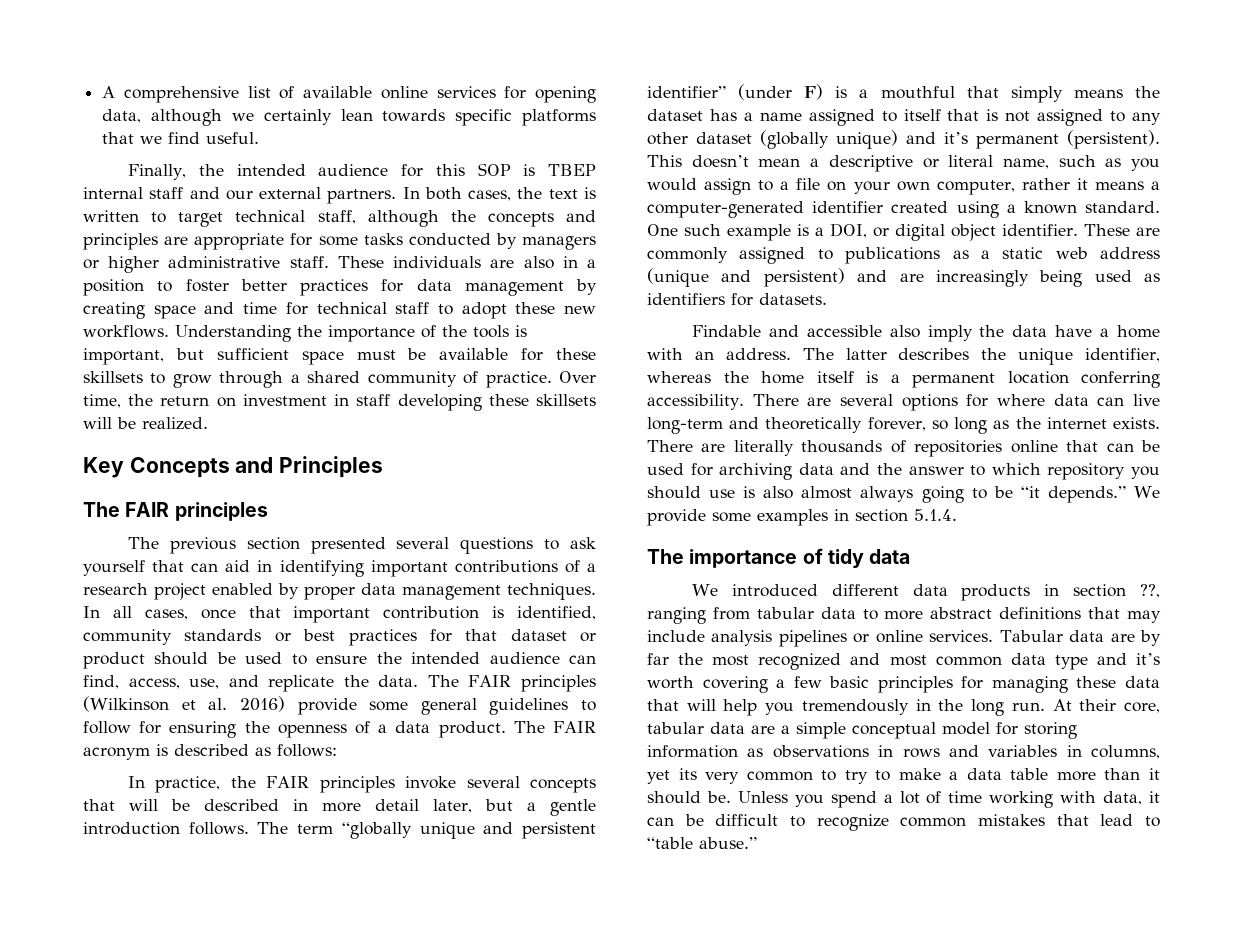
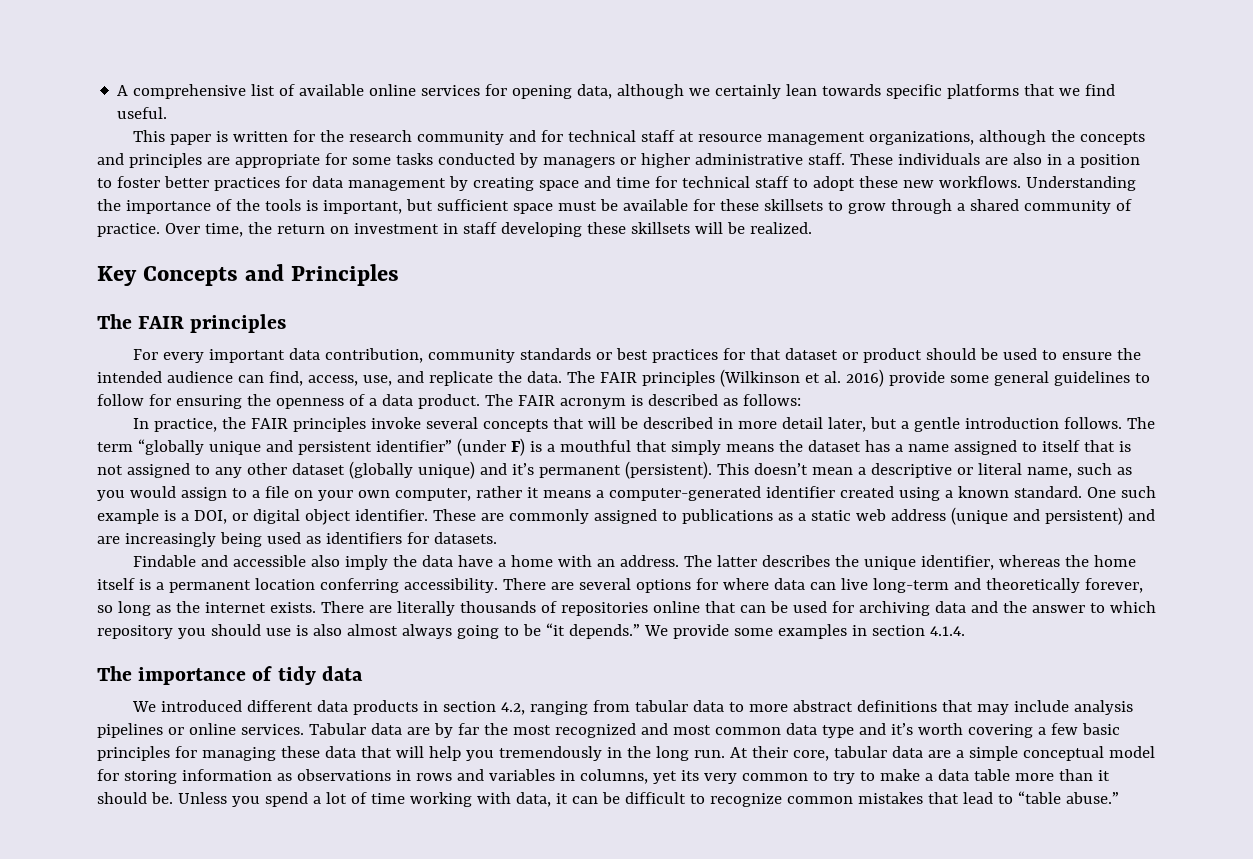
[128,163,596,180] [83,187,596,204] [83,210,356,227] Finally, the intended audience for this SOP is TBEP internal staff and our external partners. In both cases, the text is written to target technical staff, -> [133,130,975,145] This paper is written for the research community and for technical staff at resource management organizations,
[128,537,596,554] [83,560,596,577] [83,583,596,600] [83,606,596,623] The previous section presented several questions to ask yourself that can aid in identifying important contributions of a research project enabled by proper data management techniques. In all cases, once that important contribution is identified, -> [133,348,424,363] For every important data contribution,
[914,509,957,521] 5.1.4. -> [929,626,965,636] 4.1.4.
[1140,584,1160,598] ??, -> [501,702,526,715] 4.2,

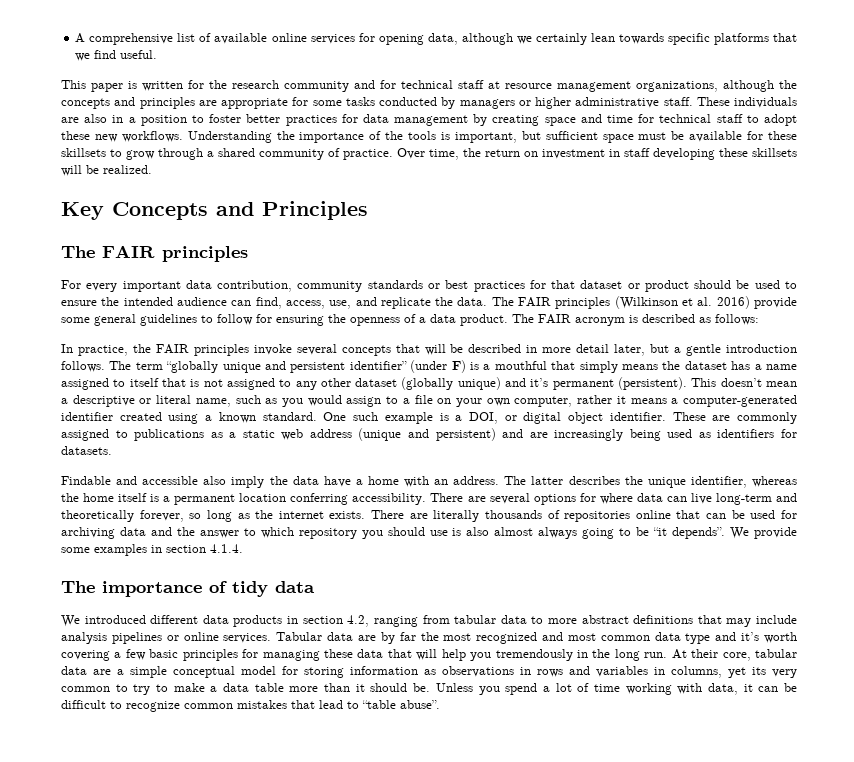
[568,624,640,639] depends.” -> [672,527,726,539] depends”.
[1065,792,1119,804] abuse.” -> [400,700,440,709] abuse”.

